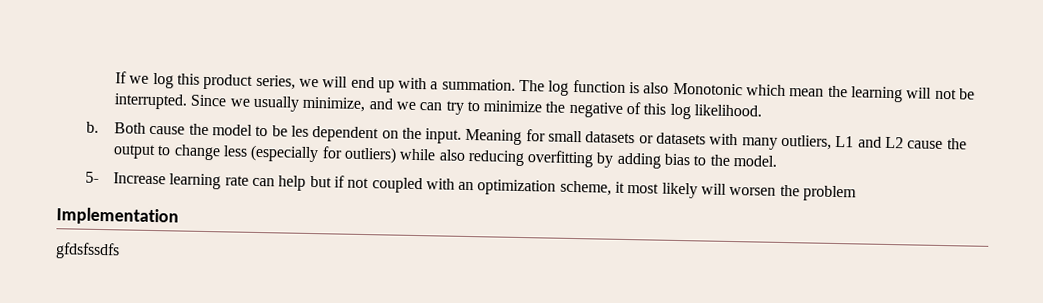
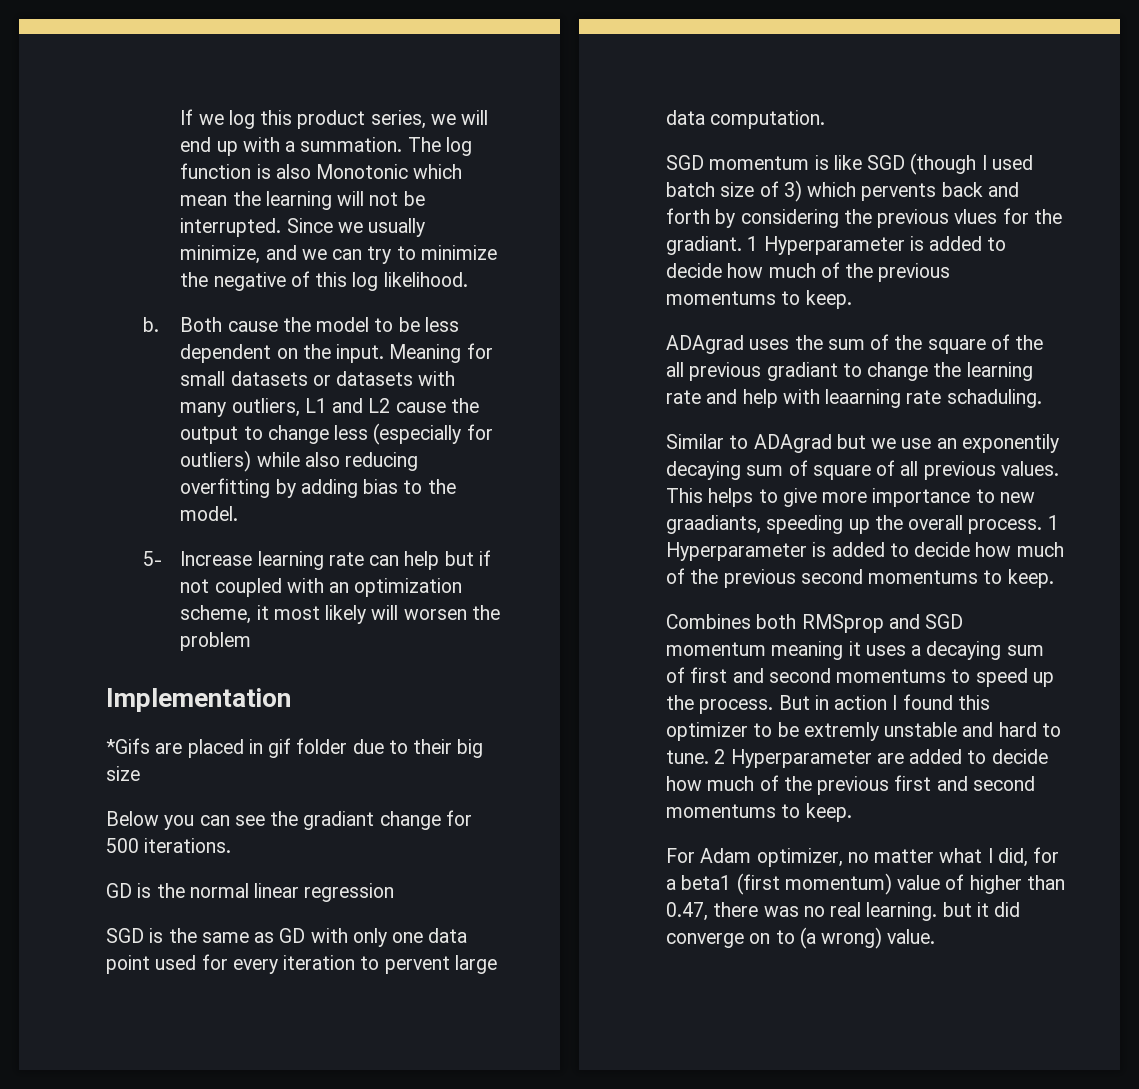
[290,125,309,137] les -> [424,317,459,332] less
[55,242,120,260] gfdsfssdfs -> [106,738,484,758] [106,766,140,781] [106,810,472,830] [106,838,232,853] [106,883,395,902] [106,928,468,947] [106,954,497,974] [666,110,826,129] [666,153,1033,175] [666,180,1019,202] [666,208,1062,228] [666,236,1007,255] [666,262,951,282] [666,290,852,309] [666,334,1044,354] [666,362,1033,381] [666,389,1042,408] [666,434,1059,453] [666,460,1059,480] [666,488,1035,507] [666,515,1059,534] [666,542,1064,561] [666,568,1054,588] [666,614,964,633] [666,641,1044,660] [666,667,1054,687] [666,694,990,714] [666,722,1061,741] [666,749,1048,768] [666,775,1035,795] [666,803,852,822] [666,847,1060,867] [666,873,1065,895] [666,902,1021,921] [666,927,936,949] *Gifs are placed in gif folder due to their big size // Below you can see the gradiant change for 500 iterations. // GD is the normal linear regression // SGD is the same as GD with only one data point used for every iteration to pervent large data computation. // SGD momentum is like SGD (though I used batch size of 3) which pervents back and forth by considering the previous vlues for the gradiant. 1 Hyperparameter is added to decide how much of the previous momentums to keep. // ADAgrad uses the sum of the square of the all previous gradiant to change the learning rate and help with leaarning rate schaduling. // Similar to ADAgrad but we use an exponentily decaying sum of square of all previous values. This helps to give more importance to new graadiants, speeding up the overall process. 1 Hyperparameter is added to decide how much of the previous second momentums to keep. // Combines both RMSprop and SGD momentum meaning it uses a decaying sum of first and second momentums to speed up the process. But in action I found this optimizer to be extremly unstable and hard to tune. 2 Hyperparameter are added to decide how much of the previous first and second momentums to keep. // For Adam optimizer, no matter what I did, for a beta1 (first momentum) value of higher than 0.47, there was no real learning. but it did converge on to (a wrong) value.

